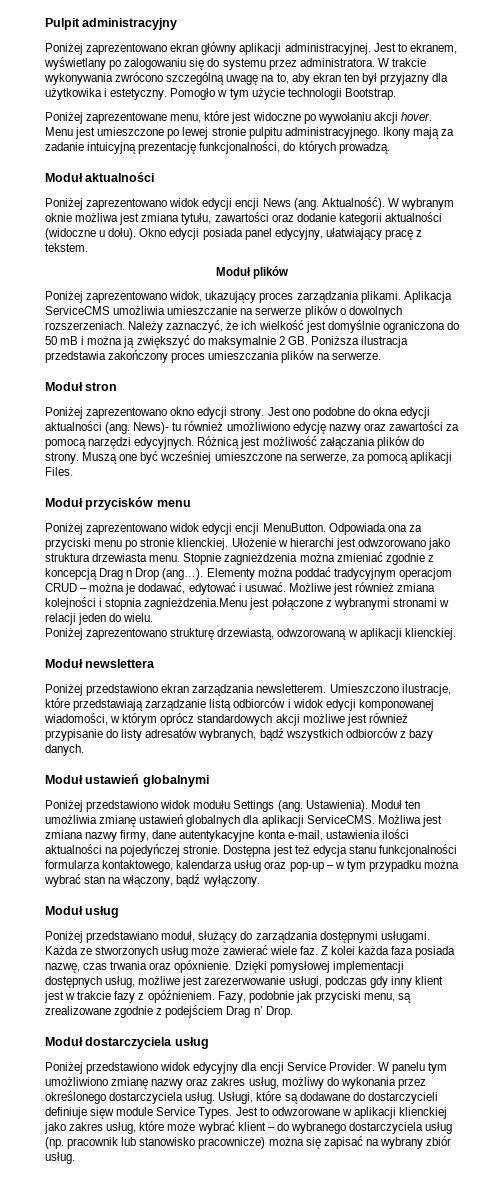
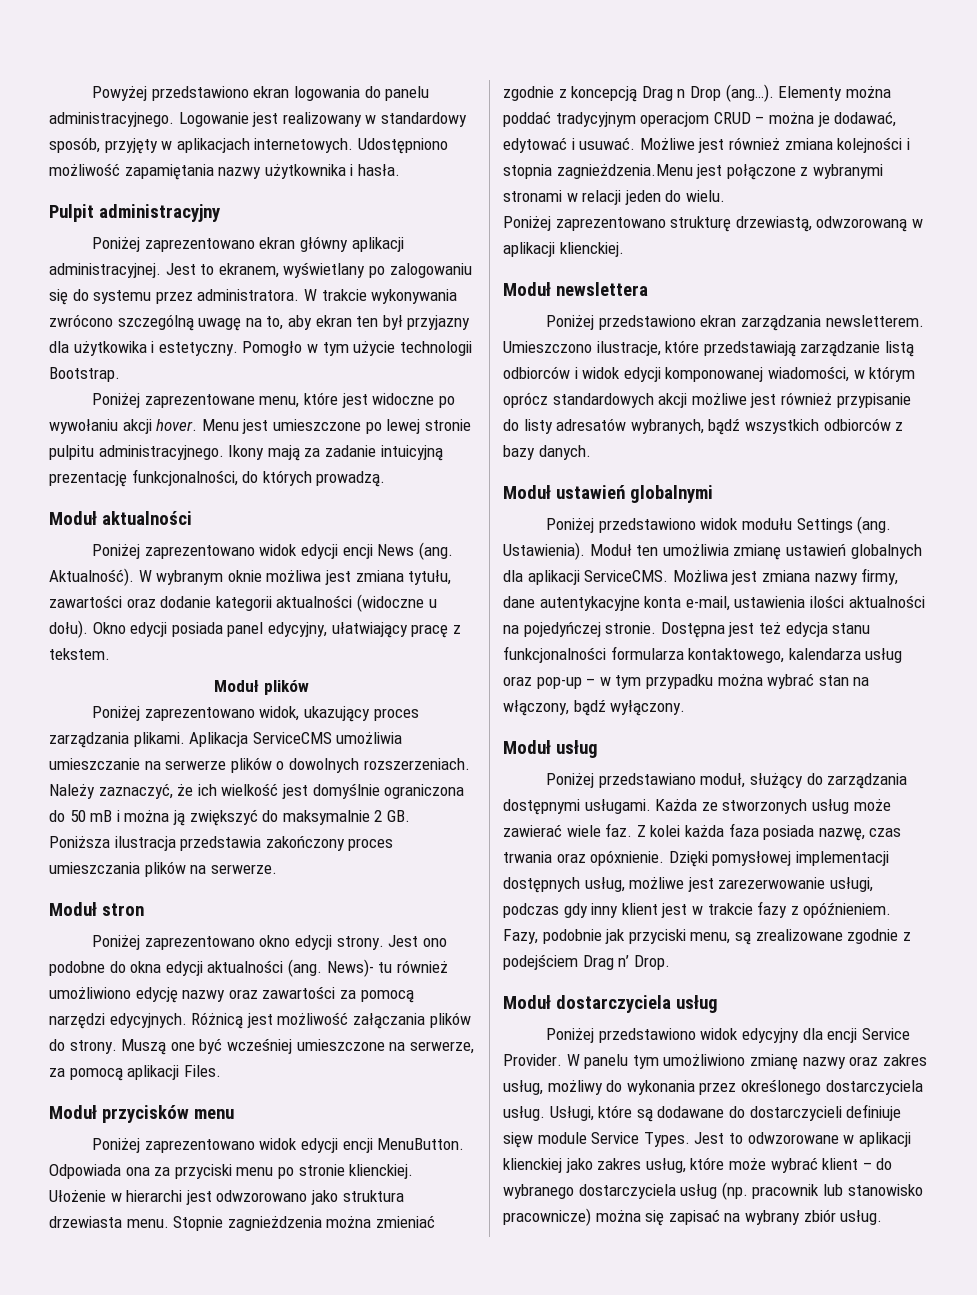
(45, 24) none -> [92,86,430,101] [49,112,467,127] [49,137,448,154] [49,163,400,180] Powyżej przedstawiono ekran logowania do panelu administracyjnego. Logowanie jest realizowany w standardowy sposób, przyjęty w aplikacjach internetowych. Udostępniono możliwość zapamiętania nazwy użytkownika i hasła. //

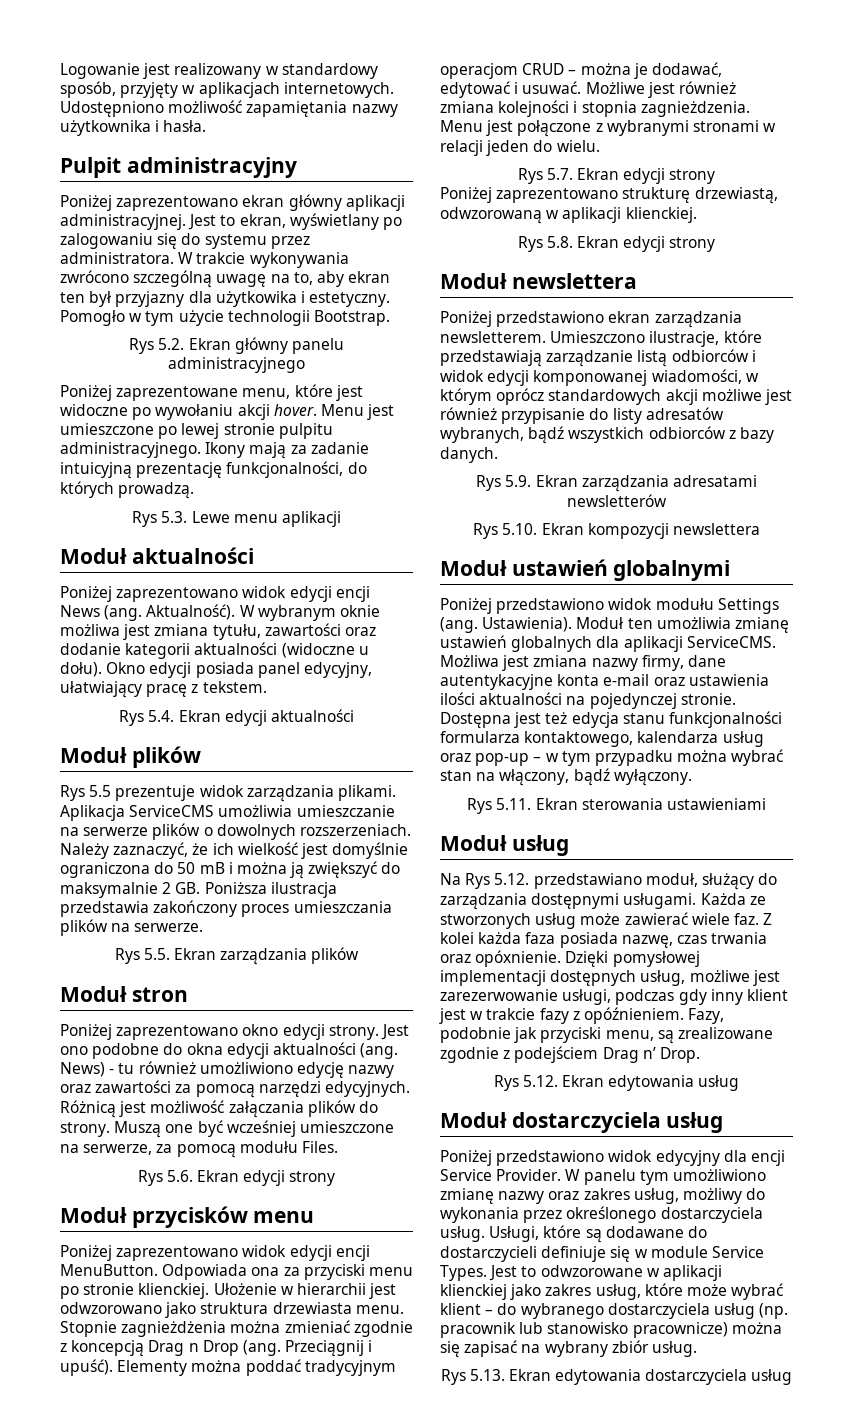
[92,86,430,101] [49,112,174,127] Powyżej przedstawiono ekran logowania do panelu administracyjnego. -> (60, 71) none
[218,263,279,278] ekranem, -> [239,214,286,228] ekran,
(120, 374) none -> [129,337,344,354] [168,357,305,373] // Rys 5.2. Ekran główny panelu administracyjnego
(386, 479) none -> [132,511,341,527] // Rys 5.3. Lewe menu aplikacji
[214,680,309,695] [92,706,419,722] Moduł plików // Poniżej zaprezentowano widok, ukazujący proces -> [119,709,354,726] [60,746,201,768] [60,785,244,801] Rys 5.4. Ekran edycji aktualności // Moduł plików // Rys 5.5 prezentuje widok
(277, 869) none -> [114,947,360,965] // Rys 5.5. Ekran zarządzania plików
[326,959,374,977] News)- -> [60,1062,115,1077] News) -
[127,1065,180,1080] aplikacji -> [239,1141,298,1153] modułu
(221, 1071) none -> [137,1170,336,1186] // Rys 5.6. Ekran edycji strony
[126,1190,183,1202] hierarchi -> [296,1283,366,1295] hierarchii
[227,1216,322,1231] zagnieżdzenia -> [121,1321,227,1337] zagnieżdżenia
[725,84,774,102] (ang…). -> [242,1340,373,1357] [60,1359,113,1376] (ang. Przeciągnij i upuść).
[556,164,693,179] zagnieżdzenia.Menu -> [640,101,750,117] [440,120,483,132] zagnieżdzenia. Menu
(725, 196) none -> [517,168,716,184] // Rys 5.7. Ekran edycji strony
(624, 249) none -> [517,236,716,252] // Rys 5.8. Ekran edycji strony
(591, 452) none -> [476,475,757,492] [567,494,667,507] [473,523,760,539] // Rys 5.9. Ekran zarządzania adresatami newsletterów // Rys 5.10. Ekran kompozycji newslettera
[685,596,730,611] e-mail, -> [603,674,685,686] e-mail oraz
[523,622,601,637] pojedyńczej -> [589,693,677,709] pojedynczej
(686, 708) none -> [467,798,766,814] // Rys 5.11. Ekran sterowania ustawieniami
[546,773,595,788] Poniżej -> [440,873,530,889] Na Rys 5.12.
(670, 962) none -> [493,1075,740,1091] // Rys 5.12. Ekran edytowania usług
[503,1132,533,1148] sięw -> [610,1246,648,1262] się w
(883, 1217) none -> [440,1369,793,1385] // Rys 5.13. Ekran edytowania dostarczyciela usług

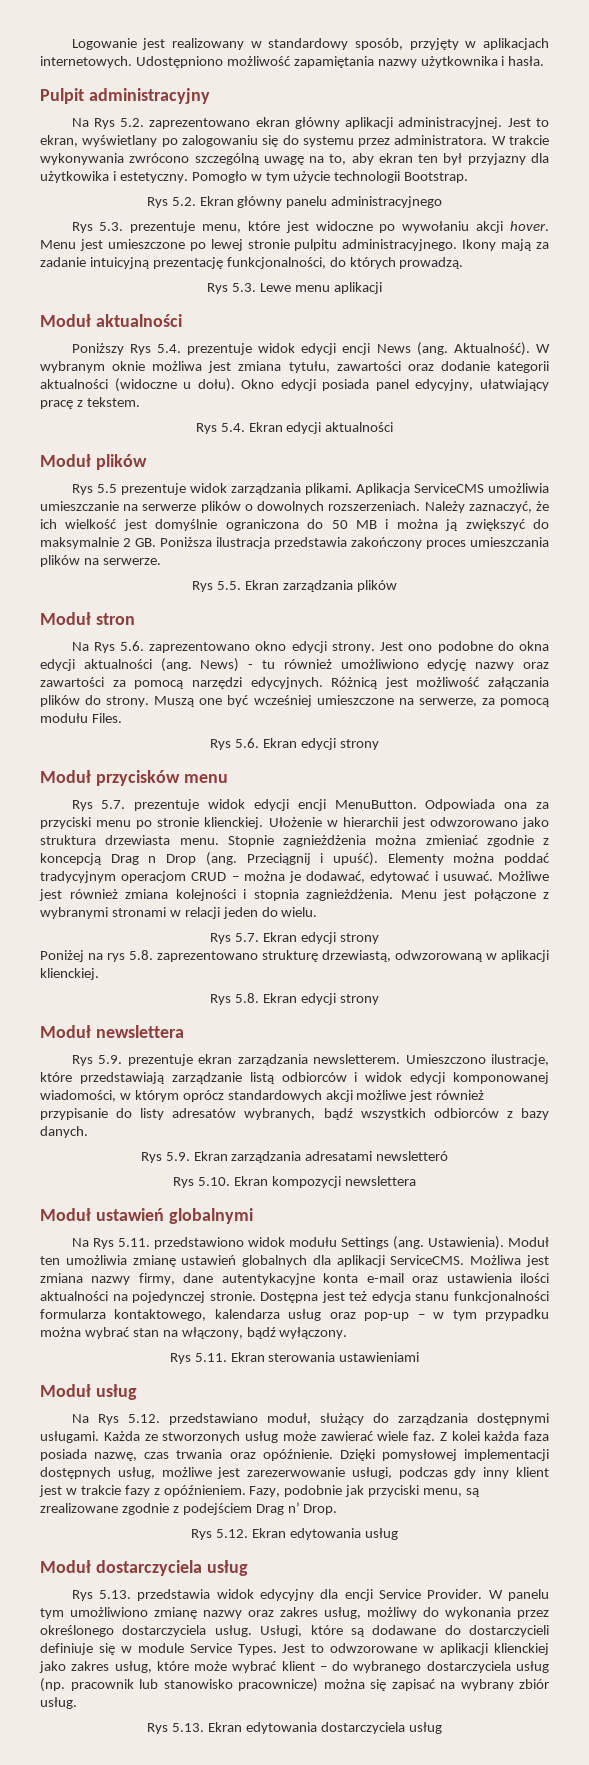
[60,195,112,211] Poniżej -> [71,118,145,129] Na Rys 5.2.
[60,385,239,401] Poniżej zaprezentowane -> [71,221,196,233] Rys 5.3. prezentuje
[60,586,239,602] Poniżej zaprezentowano -> [71,343,252,355] Poniższy Rys 5.4. prezentuje
[199,862,225,874] mB -> [355,520,377,529] MB
[60,1024,112,1040] Poniżej -> [71,641,144,653] Na Rys 5.6.
[60,1245,239,1261] Poniżej zaprezentowano -> [71,799,200,811] Rys 5.7. prezentuje
[640,101,750,117] zagnieżdzenia. -> [306,889,393,901] zagnieżdżenia.
(492, 195) none -> [88,950,153,962] na rys 5.8.
[440,311,605,327] Poniżej przedstawiono -> [71,1054,193,1066] Rys 5.9. prezentuje
[567,494,667,507] newsletterów -> [376,1151,449,1161] newsletteró
[440,598,492,614] Poniżej -> [71,1238,150,1249] Na Rys 5.11.
[475,950,562,967] opóxnienie. -> [262,1449,333,1461] opóźnienie.
[440,1150,605,1166] Poniżej przedstawiono -> [71,1589,211,1601] Rys 5.13. przedstawia

